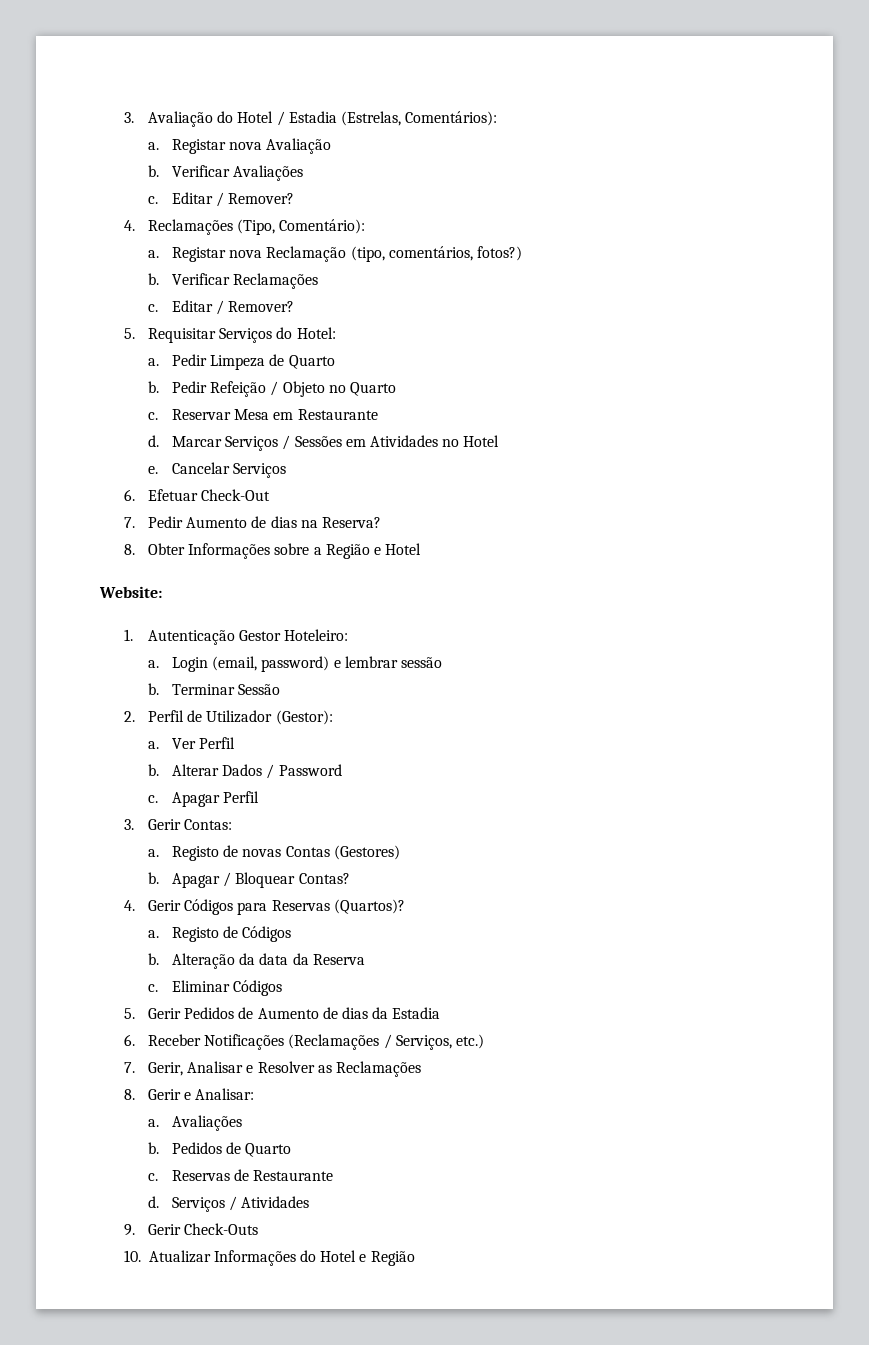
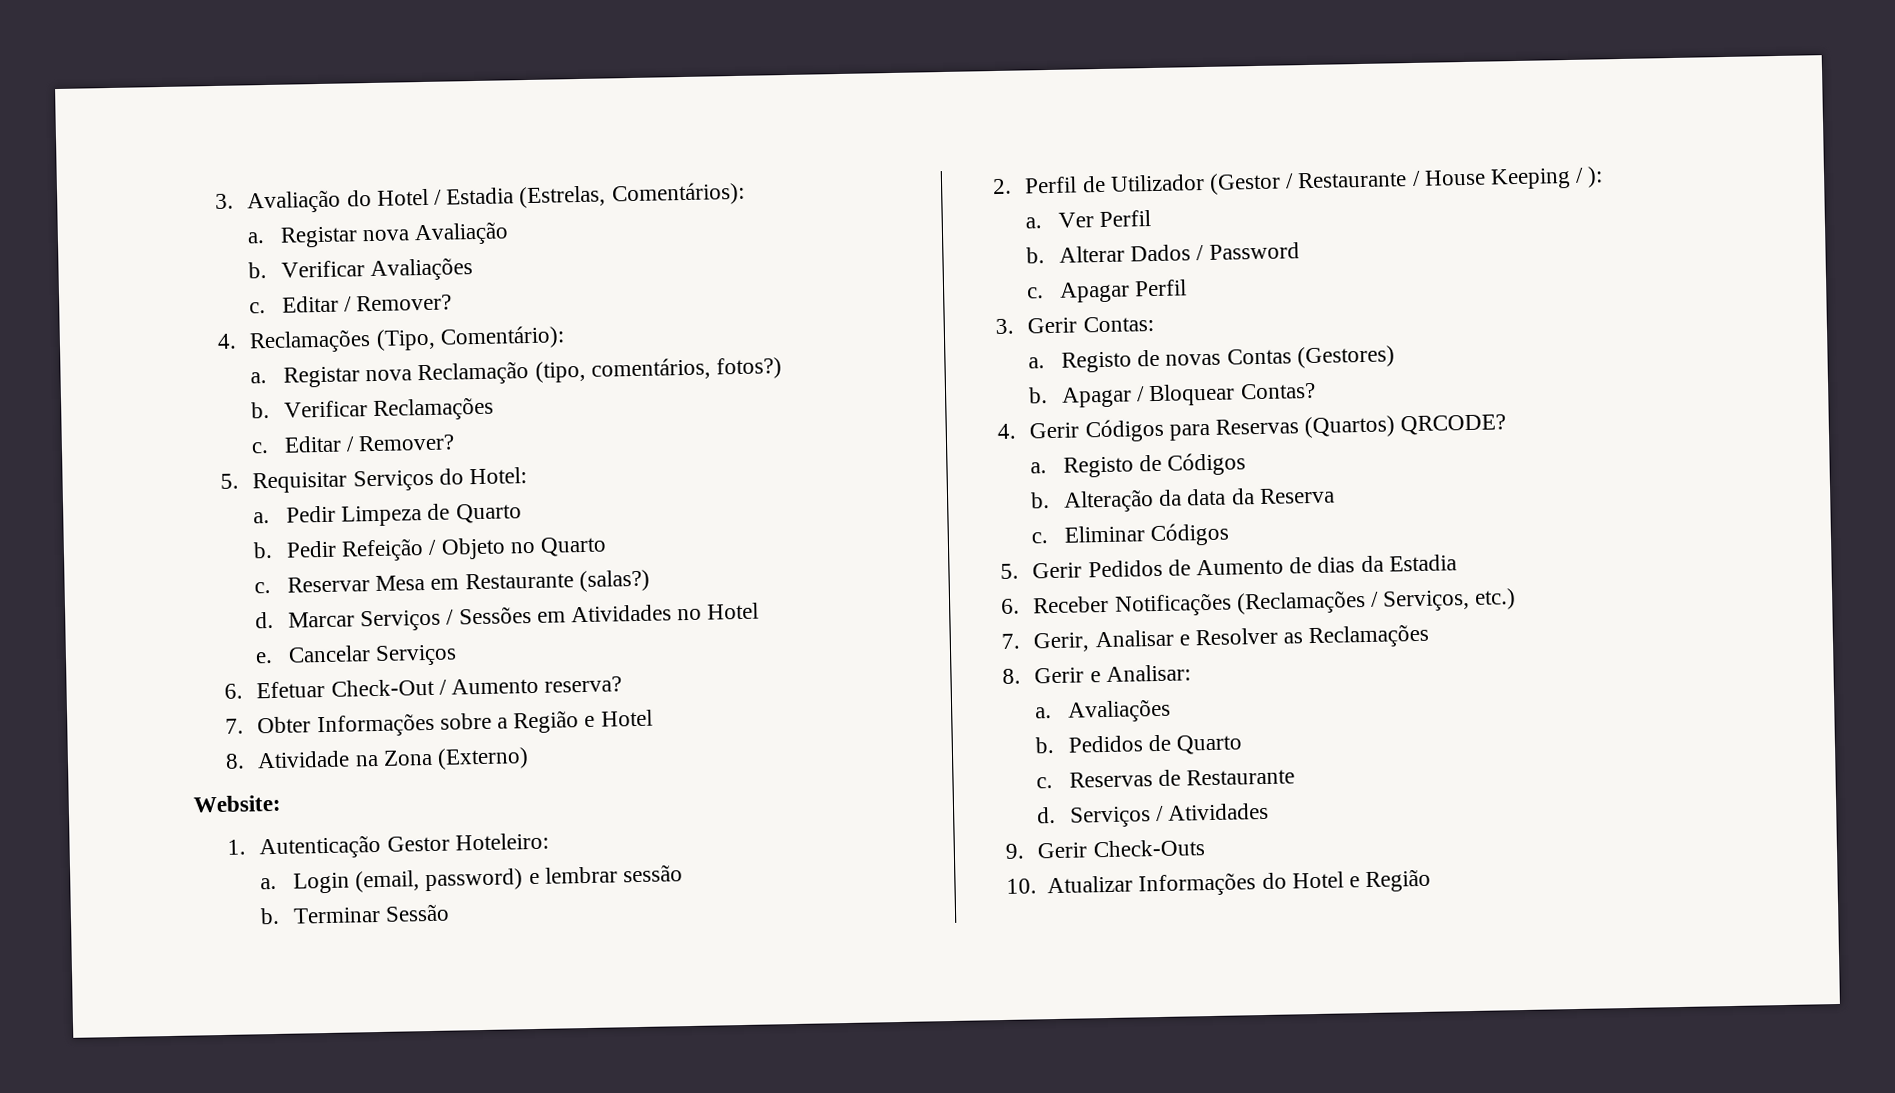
(378, 414) none -> [578,569,650,593] (salas?)
[123,516,381,528] [123,544,135,555] // 7. Pedir Aumento de dias na Reserva? // 8. -> [438,676,623,695] [224,718,244,734] / Aumento reserva? // 7.
(422, 549) none -> [224,747,529,770] // 8. Atividade na Zona (Externo)
[275,710,333,725] (Gestor): -> [1208,166,1604,195] (Gestor / Restaurante / House Keeping / ):
[333,899,405,914] (Quartos)? -> [1304,414,1507,439] (Quartos) QRCODE?

